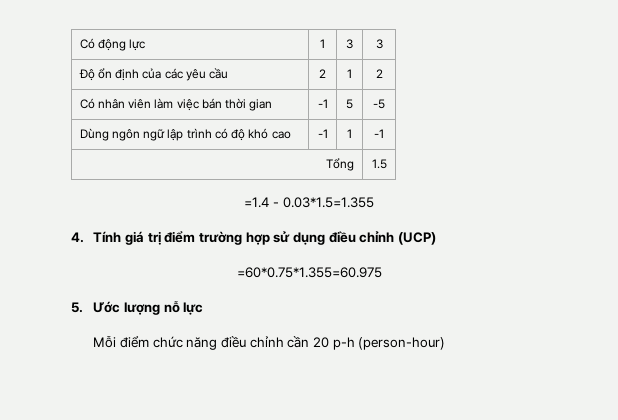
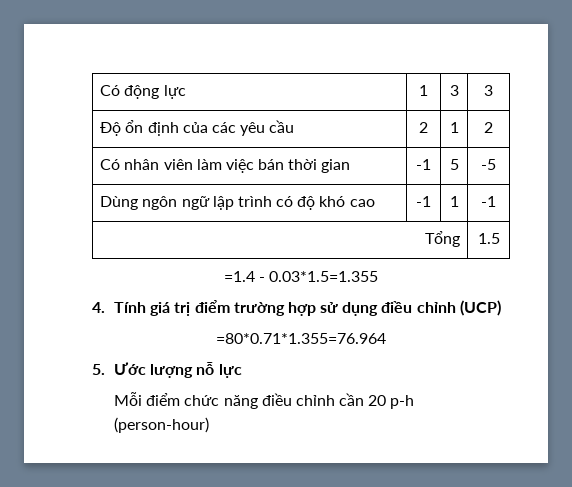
[236,267,382,278] =60*0.75*1.355=60.975 -> [216,333,386,344] =80*0.71*1.355=76.964

